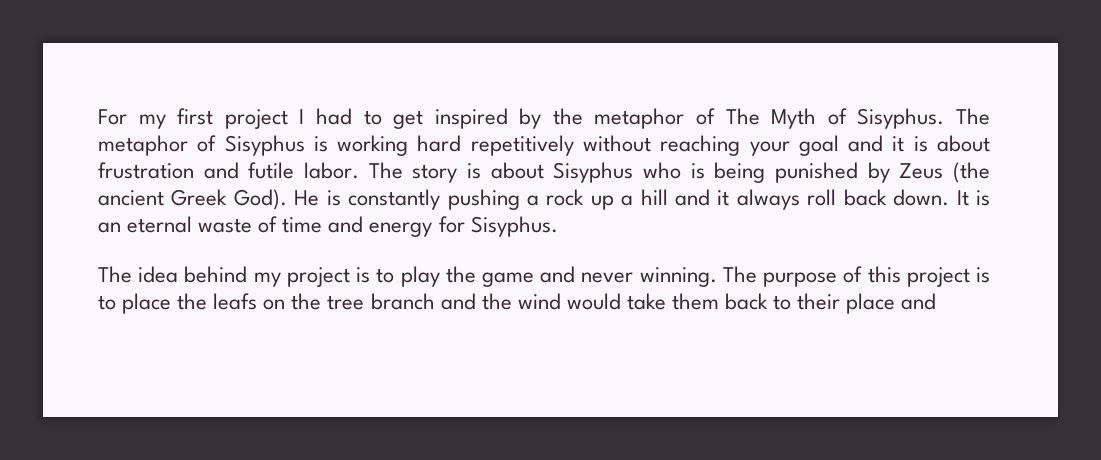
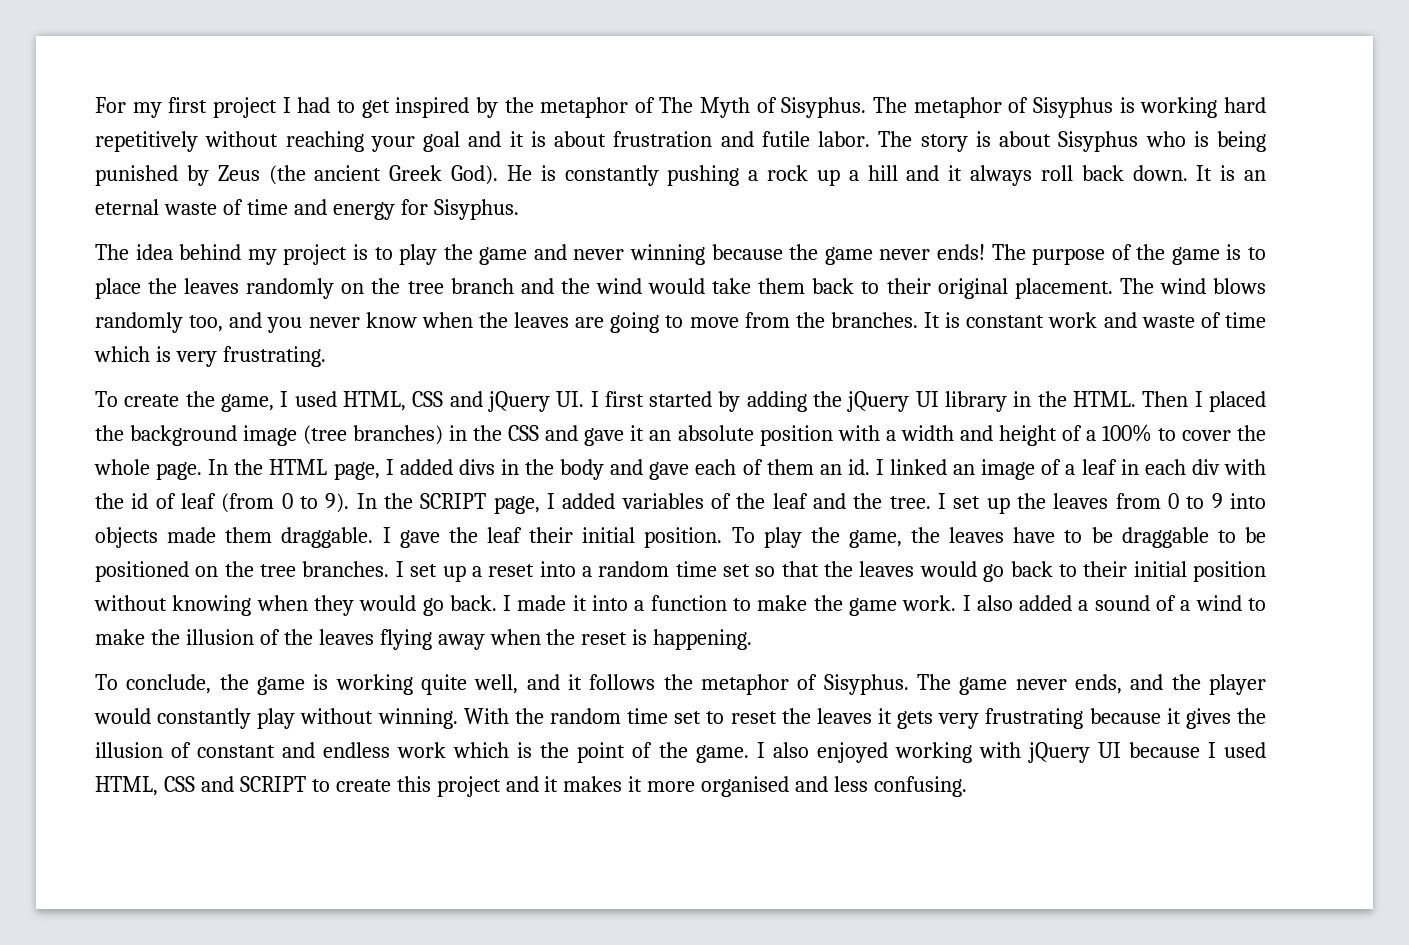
[639,267,717,287] winning. -> [629,244,985,265] winning because the game never ends!
[867,266,970,287] this project -> [1136,244,1220,265] the game
[213,293,258,310] leafs -> [184,278,335,299] leaves randomly
[846,293,937,314] place and -> [937,278,1266,299] [95,312,1267,333] [94,346,326,367] [95,391,1267,412] [95,424,1266,446] [94,459,1267,480] [95,493,1266,514] [95,527,1266,548] [95,561,1266,582] [94,595,1266,616] [95,629,753,650] [95,674,1266,695] [94,708,1266,729] [95,742,1266,763] [95,776,968,797] original placement. The wind blows randomly too, and you never know when the leaves are going to move from the branches. It is constant work and waste of time which is very frustrating. // To create the game, I used HTML, CSS and jQuery UI. I first started by adding the jQuery UI library in the HTML. Then I placed the background image (tree branches) in the CSS and gave it an absolute position with a width and height of a 100% to cover the whole page. In the HTML page, I added divs in the body and gave each of them an id. I linked an image of a leaf in each div with the id of leaf (from 0 to 9). In the SCRIPT page, I added variables of the leaf and the tree. I set up the leaves from 0 to 9 into objects made them draggable. I gave the leaf their initial position. To play the game, the leaves have to be draggable to be positioned on the tree branches. I set up a reset into a random time set so that the leaves would go back to their initial position without knowing when they would go back. I made it into a function to make the game work. I also added a sound of a wind to make the illusion of the leaves flying away when the reset is happening. // To conclude, the game is working quite well, and it follows the metaphor of Sisyphus. The game never ends, and the player would constantly play without winning. With the random time set to reset the leaves it gets very frustrating because it gives the illusion of constant and endless work which is the point of the game. I also enjoyed working with jQuery UI because I used HTML, CSS and SCRIPT to create this project and it makes it more organised and less confusing.

